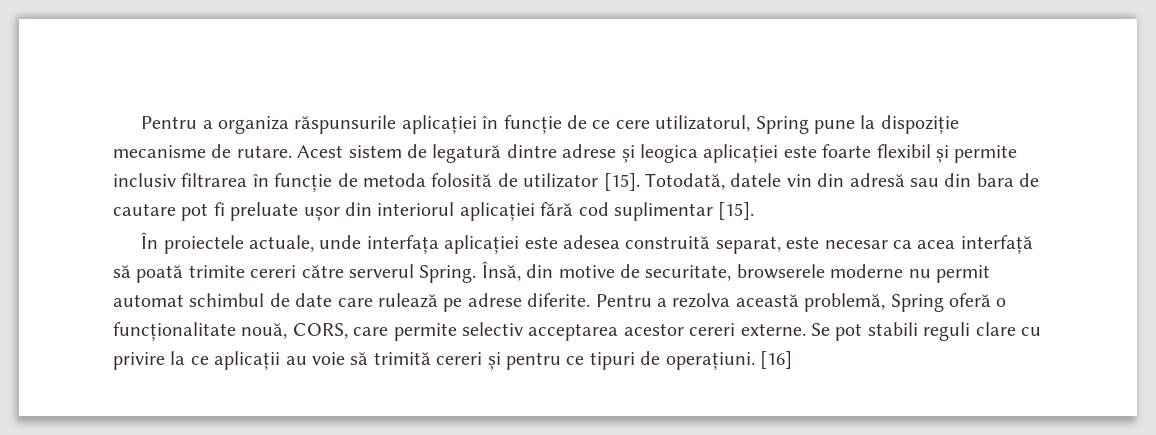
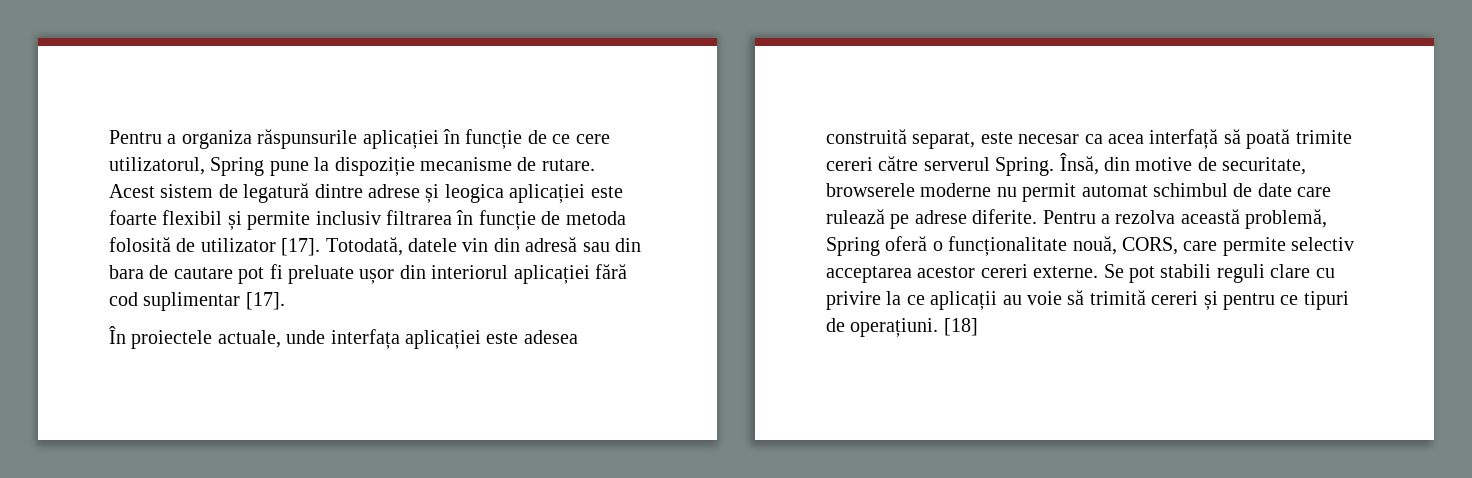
[603,173,640,191] [15]. -> [281,238,321,256] [17].
[718,202,755,220] [15]. -> [245,292,285,310] [17].
[759,351,792,369] [16] -> [943,318,978,336] [18]

